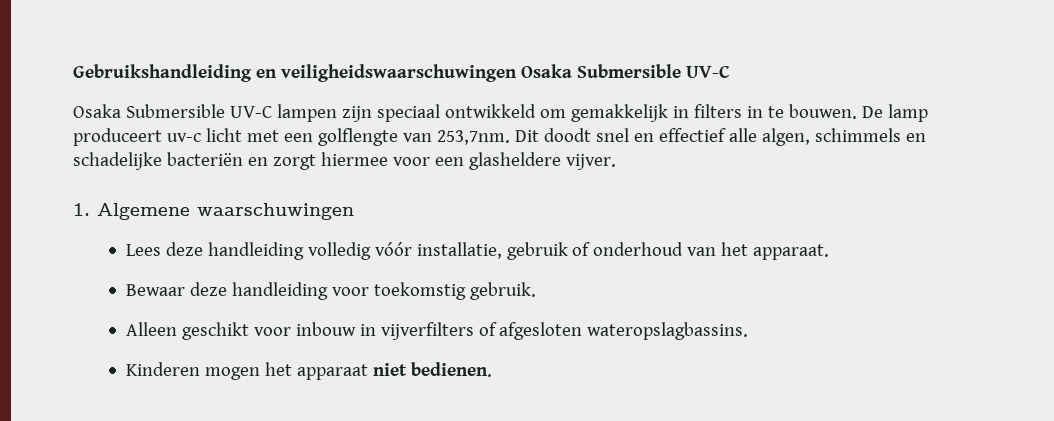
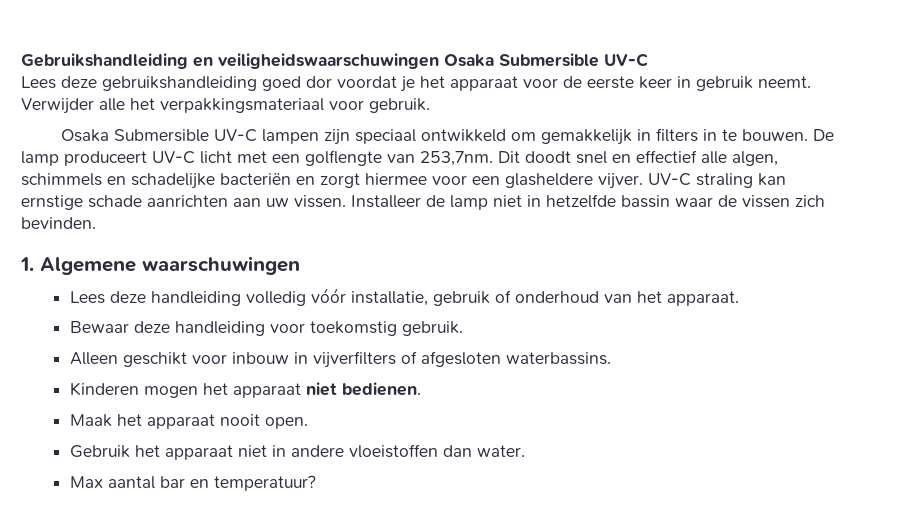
(730, 71) none -> [21,76,811,92] [21,98,430,114] // Lees deze gebruikshandleiding goed dor voordat je het apparaat voor de eerste keer in gebruik neemt. Verwijder alle het verpakkingsmateriaal voor gebruik.
[166,133,201,142] uv-c -> [152,151,195,164] UV-C
(616, 162) none -> [648,173,786,188] [21,194,825,210] [21,217,96,229] UV-C straling kan ernstige schade aanrichten aan uw vissen. Installeer de lamp niet in hetzelfde bassin waar de vissen zich bevinden.
[587,322,749,340] wateropslagbassins. -> [506,352,612,365] waterbassins.
(492, 369) none -> [70,414,309,429] [70,444,526,460] [70,475,317,491] // Maak het apparaat nooit open. // Gebruik het apparaat niet in andere vloeistoffen dan water. // Max aantal bar en temperatuur?

